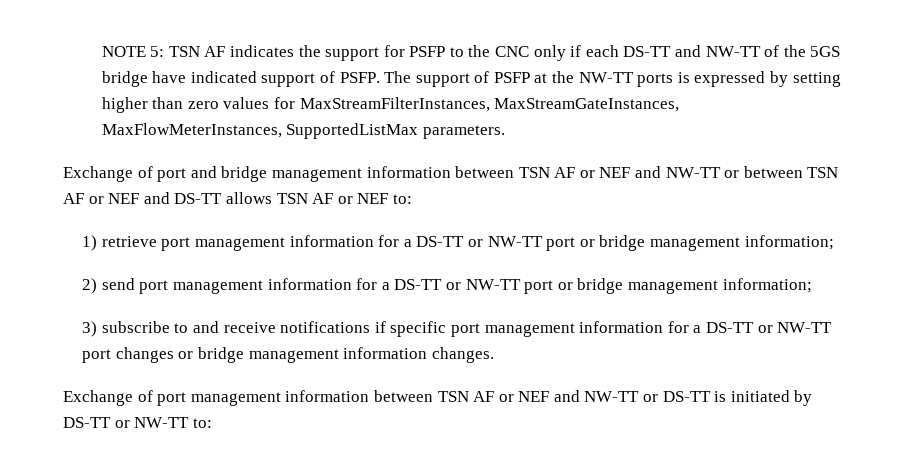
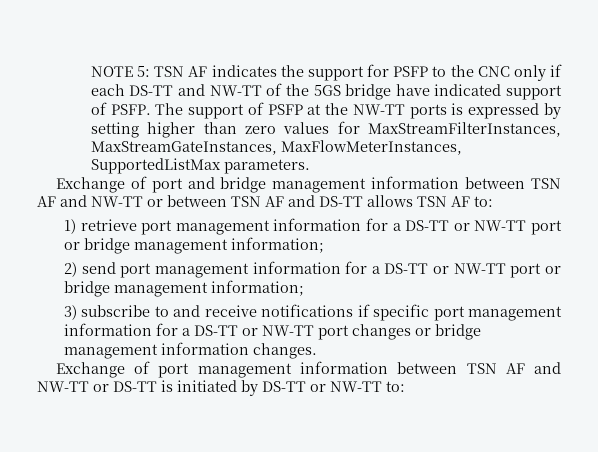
[579,167,631,178] or NEF -> (56, 201) none
[88,193,140,204] or NEF -> (284, 201) none
[337,193,389,204] or NEF -> (470, 201) none
[498,391,550,402] or NEF -> (525, 368) none

